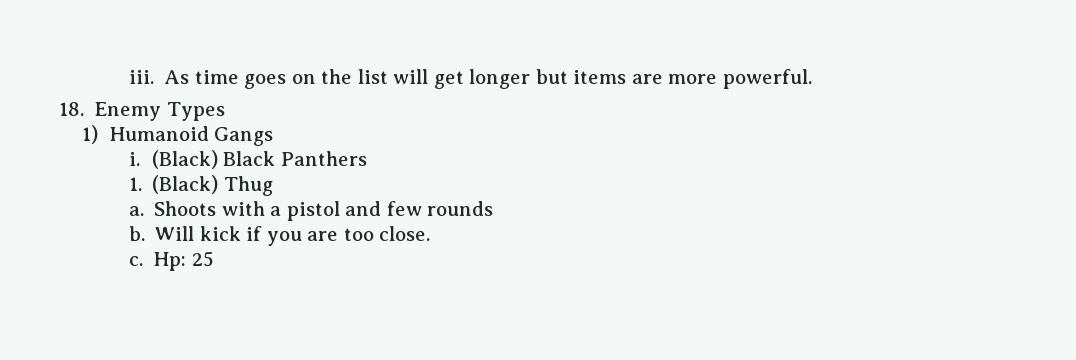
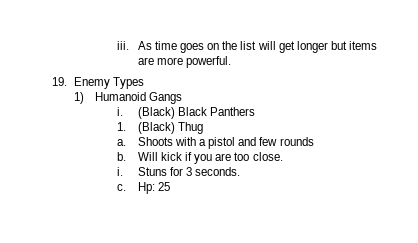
[59,102,85,116] 18. -> [52,77,68,86] 19.
(431, 233) none -> [116,167,241,176] // i. Stuns for 3 seconds.

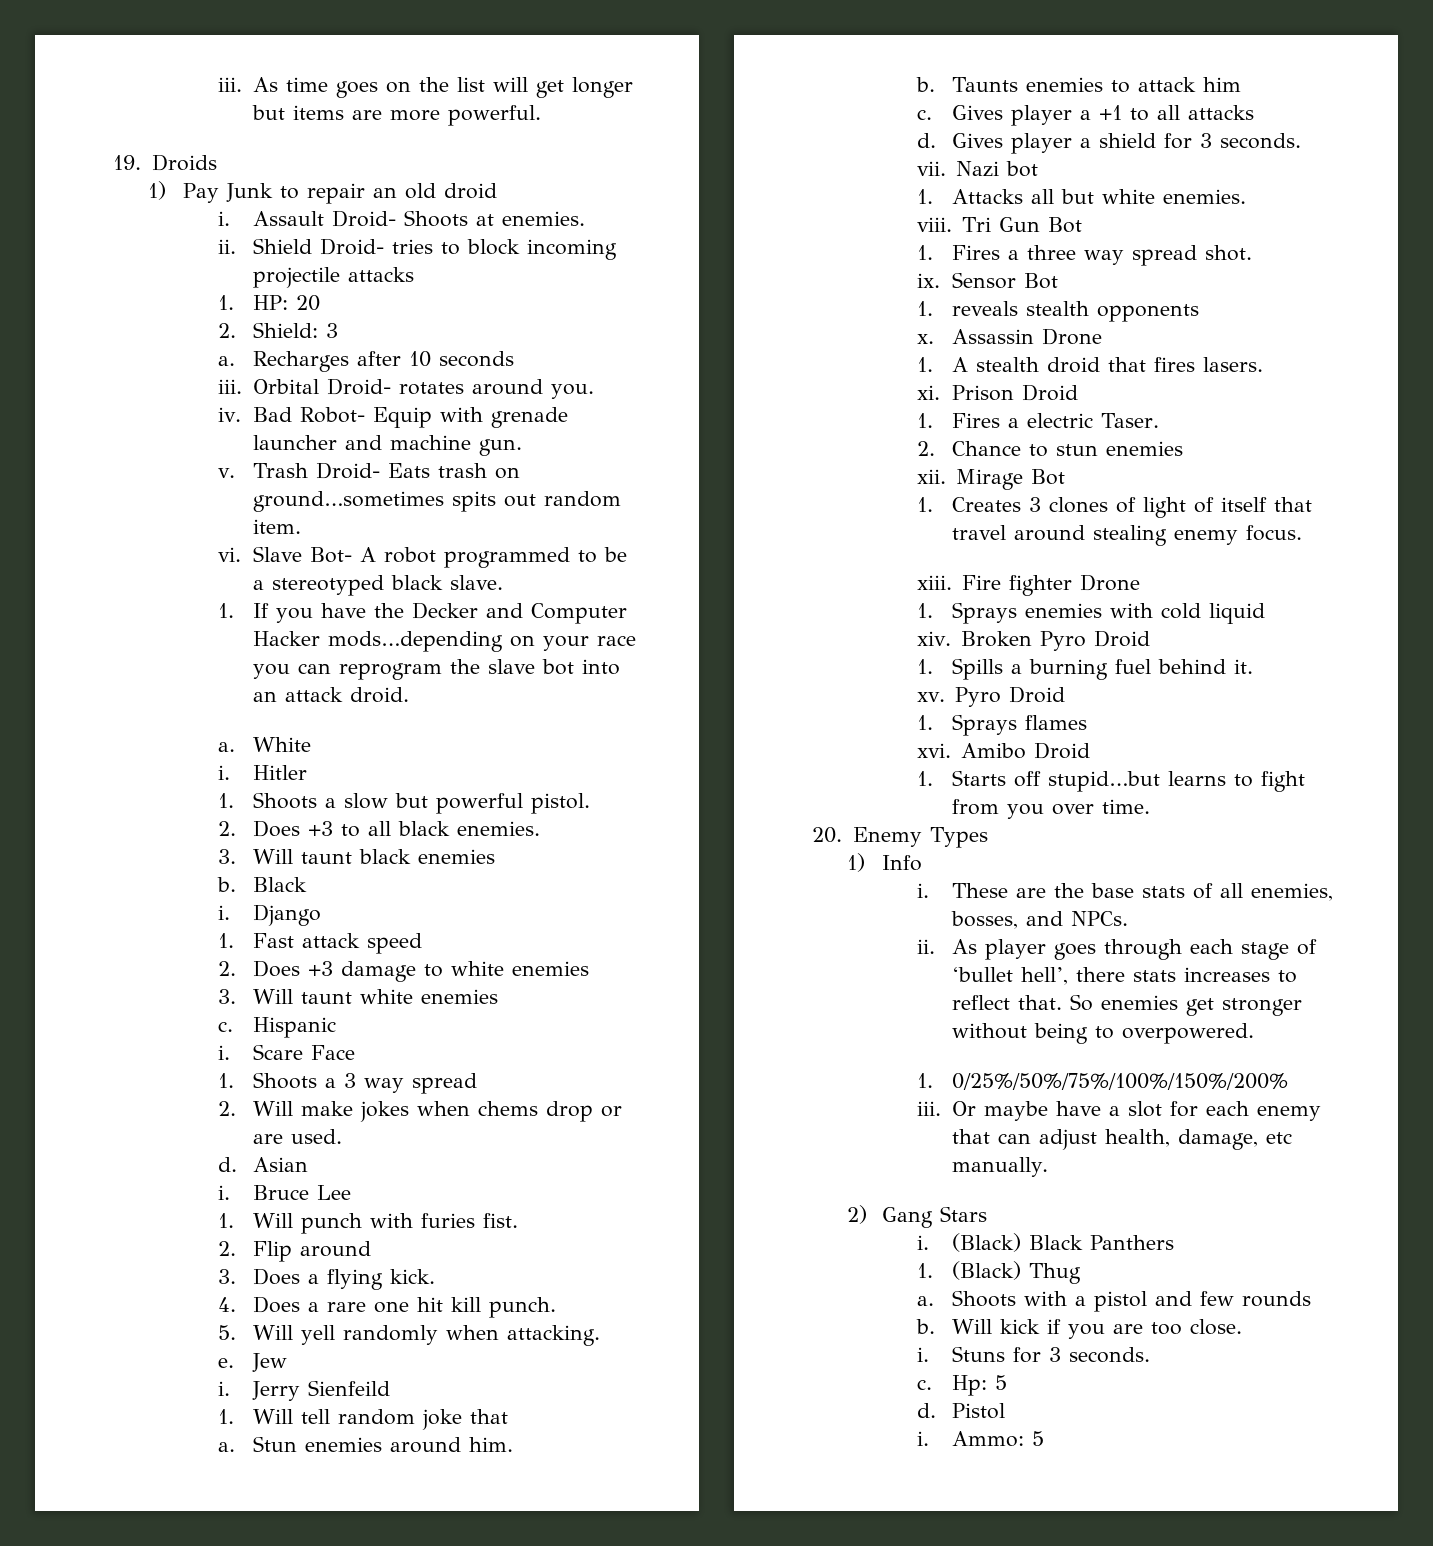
[73,77,144,89] [73,92,183,104] Enemy Types // 1) Humanoid Gangs -> [151,154,217,171] [147,181,497,204] [217,210,585,227] [217,238,617,260] [252,267,414,288] [217,295,320,311] [217,322,338,338] [217,351,514,372] [217,378,594,399] [217,407,568,428] [252,435,522,456] [217,462,521,479] [252,491,621,512] [252,519,301,534] [217,546,627,568] [252,575,503,596] [217,602,627,624] [252,631,636,652] [252,659,620,680] [252,687,409,703] [217,737,311,752] [217,765,307,780] [217,792,590,814] [217,820,540,837] [217,849,495,864] [216,877,307,892] [217,904,321,926] [217,933,422,954] [217,960,589,982] [217,989,498,1004] [217,1017,336,1038] [217,1044,355,1060] [217,1072,477,1094] [217,1101,622,1122] [252,1129,342,1144] [217,1157,308,1172] [217,1185,351,1200] [217,1213,518,1234] [217,1241,371,1262] [217,1268,435,1290] [217,1296,556,1318] [217,1325,600,1346] [217,1353,287,1372] [217,1380,390,1401] [217,1409,508,1430] [217,1436,513,1453] [915,77,1242,93] [916,105,1254,126] [916,133,1301,154] [916,161,1039,177] [916,189,1246,204] [916,217,1083,233] [916,245,1252,266] [916,272,1058,289] [916,301,1199,322] [916,328,1102,345] [916,357,1263,373] [916,384,1078,401] [916,413,1160,428] [916,441,1183,457] [916,469,1066,490] [916,497,1312,518] [951,525,1302,546] [916,574,1141,596] [916,602,1265,624] [916,630,1151,651] [916,658,1253,680] [916,686,1066,707] [916,714,1087,736] [916,742,1091,759] [916,770,1305,792] [951,799,1150,819] [811,827,988,848] [846,853,922,872] [916,883,1333,901] [950,911,1128,929] [916,939,1317,960] [951,967,1297,985] [951,994,1302,1016] [951,1023,1254,1044] [916,1073,1288,1090] [916,1101,1321,1121] [951,1129,1292,1150] [951,1157,1049,1177] [846,1205,987,1228] Droids // 1) Pay Junk to repair an old droid // i. Assault Droid- Shoots at enemies. // ii. Shield Droid- tries to block incoming projectile attacks // 1. HP: 20 // 2. Shield: 3 // a. Recharges after 10 seconds // iii. Orbital Droid- rotates around you. // iv. Bad Robot- Equip with grenade launcher and machine gun. // v. Trash Droid- Eats trash on ground…sometimes spits out random item. // vi. Slave Bot- A robot programmed to be a stereotyped black slave. // 1. If you have the Decker and Computer Hacker mods…depending on your race you can reprogram the slave bot into an attack droid. // a. White // i. Hitler // 1. Shoots a slow but powerful pistol. // 2. Does +3 to all black enemies. // 3. Will taunt black enemies // b. Black // i. Django // 1. Fast attack speed // 2. Does +3 damage to white enemies // 3. Will taunt white enemies // c. Hispanic // i. Scare Face // 1. Shoots a 3 way spread // 2. Will make jokes when chems drop or are used. // d. Asian // i. Bruce Lee // 1. Will punch with furies fist. // 2. Flip around // 3. Does a flying kick. // 4. Does a rare one hit kill punch. // 5. Will yell randomly when attacking. // e. Jew // i. Jerry Sienfeild // 1. Will tell random joke that // a. Stun enemies around him. // b. Taunts enemies to attack him // c. Gives player a +1 to all attacks // d. Gives player a shield for 3 seconds. // vii. Nazi bot // 1. Attacks all but white enemies. // viii. Tri Gun Bot // 1. Fires a three way spread shot. // ix. Sensor Bot // 1. reveals stealth opponents // x. Assassin Drone // 1. A stealth droid that fires lasers. // xi. Prison Droid // 1. Fires a electric Taser. // 2. Chance to stun enemies // xii. Mirage Bot // 1. Creates 3 clones of light of itself that travel around stealing enemy focus. // xiii. Fire fighter Drone // 1. Sprays enemies with cold liquid // xiv. Broken Pyro Droid // 1. Spills a burning fuel behind it. // xv. Pyro Droid // 1. Sprays flames // xvi. Amibo Droid // 1. Starts off stupid…but learns to fight from you over time. // 20. Enemy Types // 1) Info // i. These are the base stats of all enemies, bosses, and NPCs. // ii. As player goes through each stage of ‘bullet hell’, there stats increases to reflect that. So enemies get stronger without being to overpowered. // 1. 0/25%/50%/75%/100%/150%/200% // iii. Or maybe have a slot for each enemy that can adjust health, damage, etc manually. // 2) Gang Stars
[158,182,171,191] 25 -> [994,1375,1007,1390] [916,1403,1005,1419] [916,1431,1044,1447] 5 // d. Pistol // i. Ammo: 5

